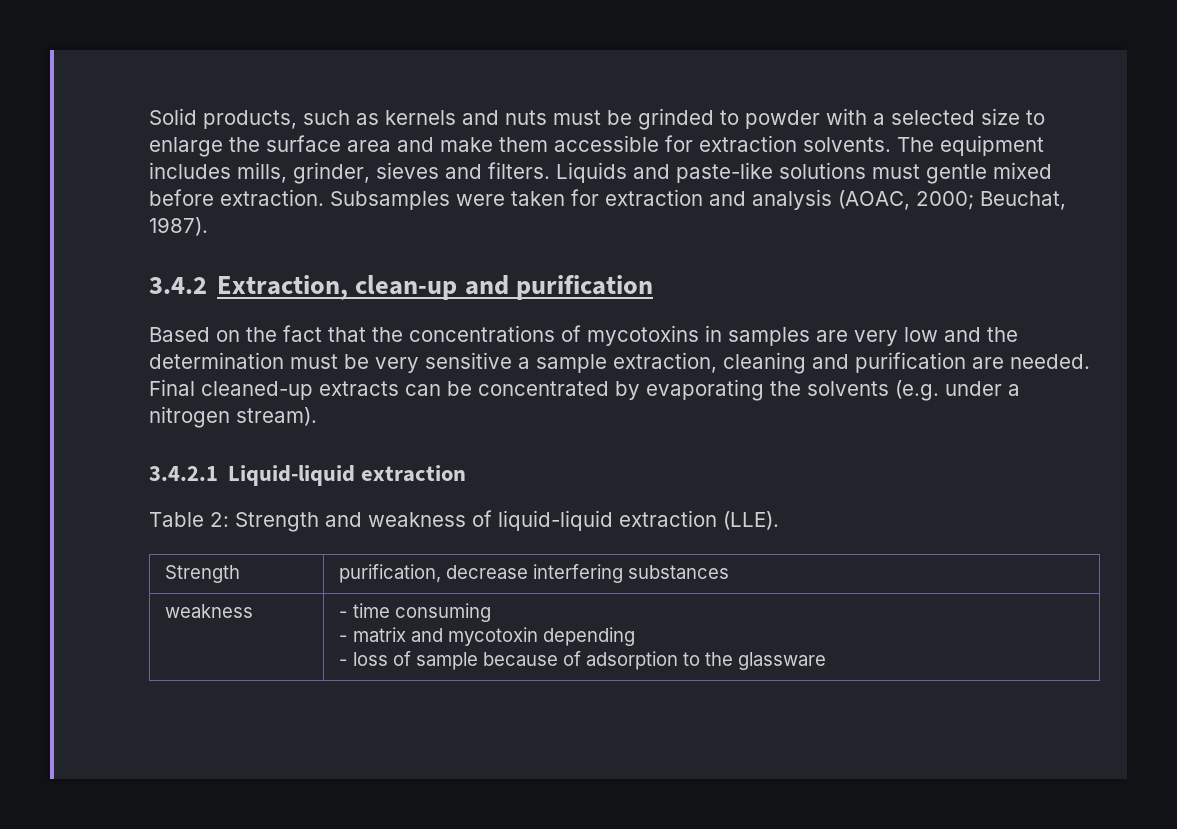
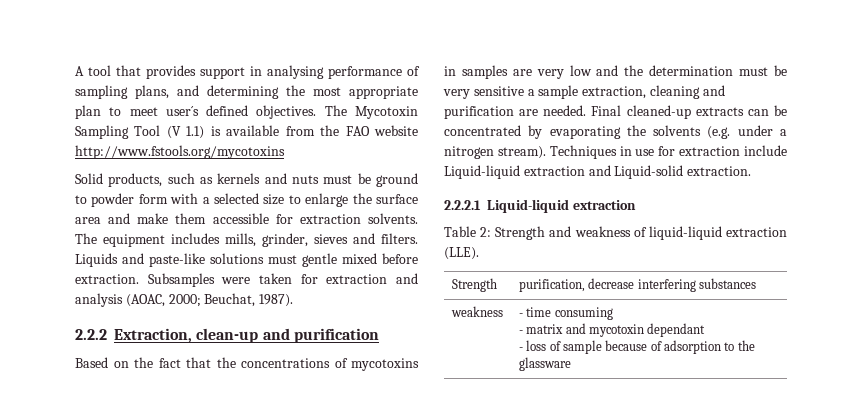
(149, 116) none -> [75,65,420,79] [75,85,418,99] [75,105,418,119] [75,125,419,139] [75,145,285,159] A tool that provides support in analysing performance of sampling plans, and determining the most appropriate plan to meet user´s defined objectives. The Mycotoxin Sampling Tool (V 1.1) is available from the FAO website http://www.fstools.org/mycotoxins //
[638,108,714,130] grinded -> [376,173,418,187] ground
(820, 119) none -> [138,194,168,204] form
[149,277,207,294] 3.4.2 -> [75,329,107,340] 2.2.2
[149,466,218,481] // 3.4.2.1 -> [549,145,787,159] [444,165,752,179] [444,200,481,210] Techniques in use for extraction include Liquid-liquid extraction and Liquid-solid extraction. // 2.2.2.1
[542,627,635,646] depending -> [647,323,706,337] dependant

